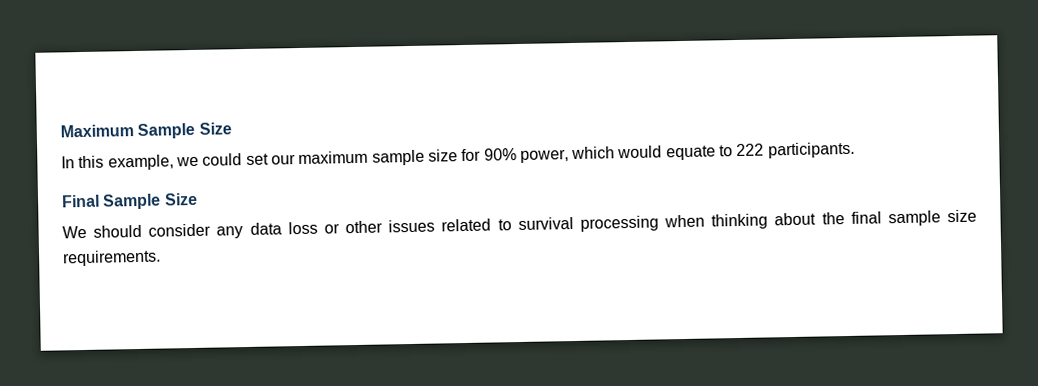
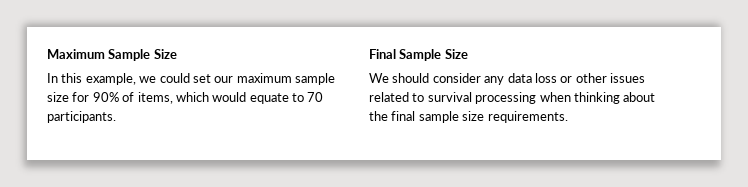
[519,149,569,163] power, -> [122,92,173,104] of items,
[736,143,765,157] 222 -> [307,92,324,102] 70

